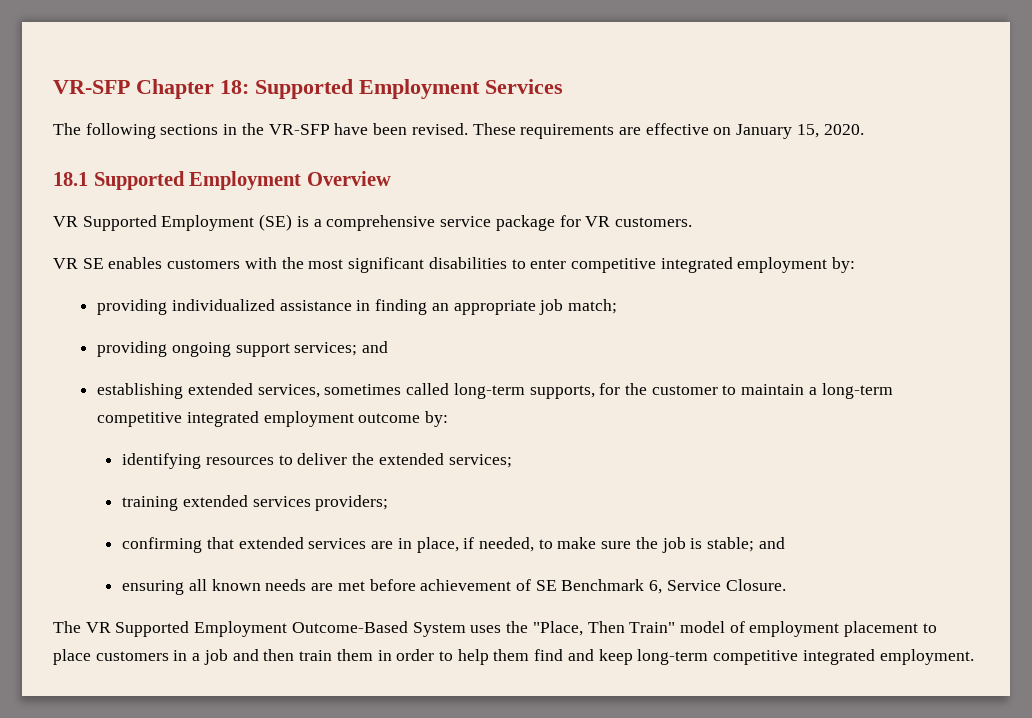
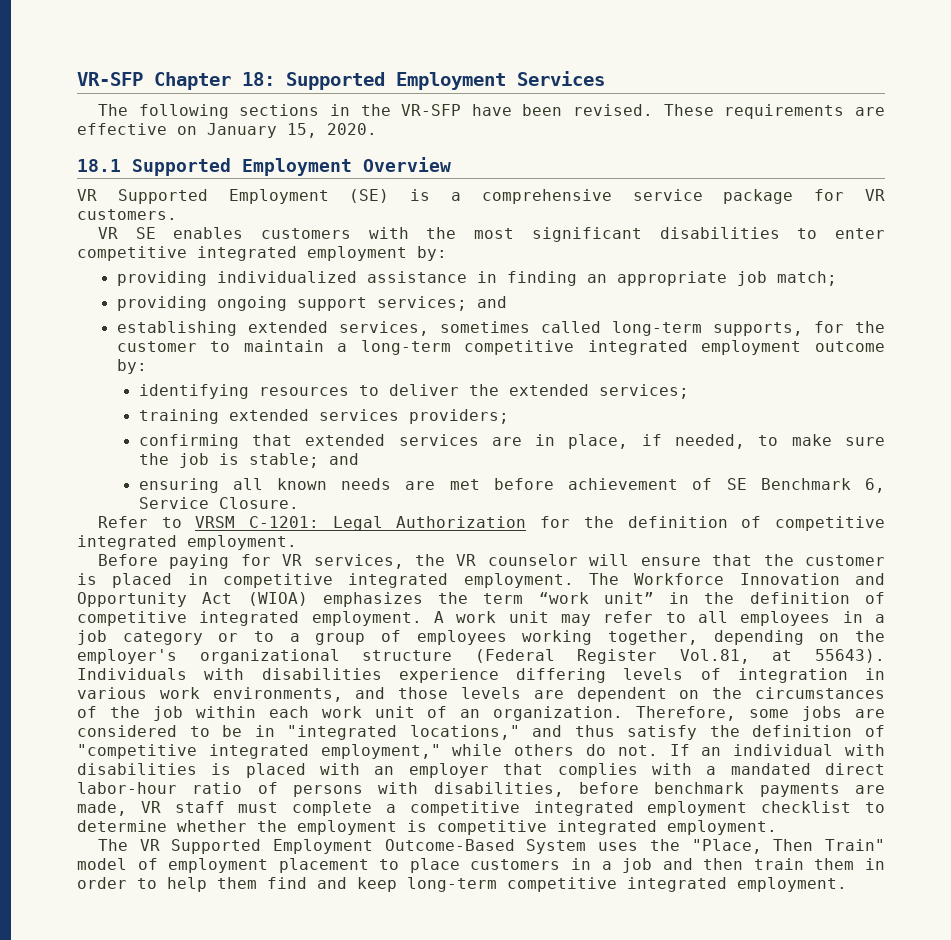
(786, 585) none -> [97,516,885,531] [77,535,297,550] [97,554,885,569] [77,573,886,588] [77,592,885,607] [77,611,886,626] [77,630,885,645] [77,649,885,664] [77,668,885,683] [77,687,885,702] [77,706,885,721] [77,725,885,740] [77,744,885,759] [77,763,886,778] [77,782,886,797] [77,801,885,816] [77,820,777,835] // Refer to VRSM C-1201: Legal Authorization for the definition of competitive integrated employment. // Before paying for VR services, the VR counselor will ensure that the customer is placed in competitive integrated employment. The Workforce Innovation and Opportunity Act (WIOA) emphasizes the term “work unit” in the definition of competitive integrated employment. A work unit may refer to all employees in a job category or to a group of employees working together, depending on the employer's organizational structure (Federal Register Vol.81, at 55643). Individuals with disabilities experience differing levels of integration in various work environments, and those levels are dependent on the circumstances of the job within each work unit of an organization. Therefore, some jobs are considered to be in "integrated locations," and thus satisfy the definition of "competitive integrated employment," while others do not. If an individual with disabilities is placed with an employer that complies with a mandated direct labor-hour ratio of persons with disabilities, before benchmark payments are made, VR staff must complete a competitive integrated employment checklist to determine whether the employment is competitive integrated employment.

